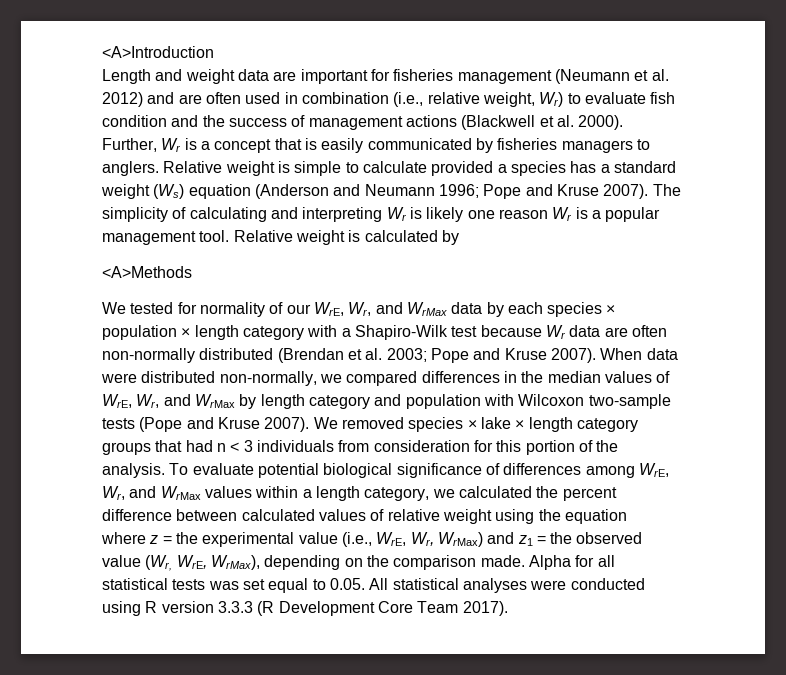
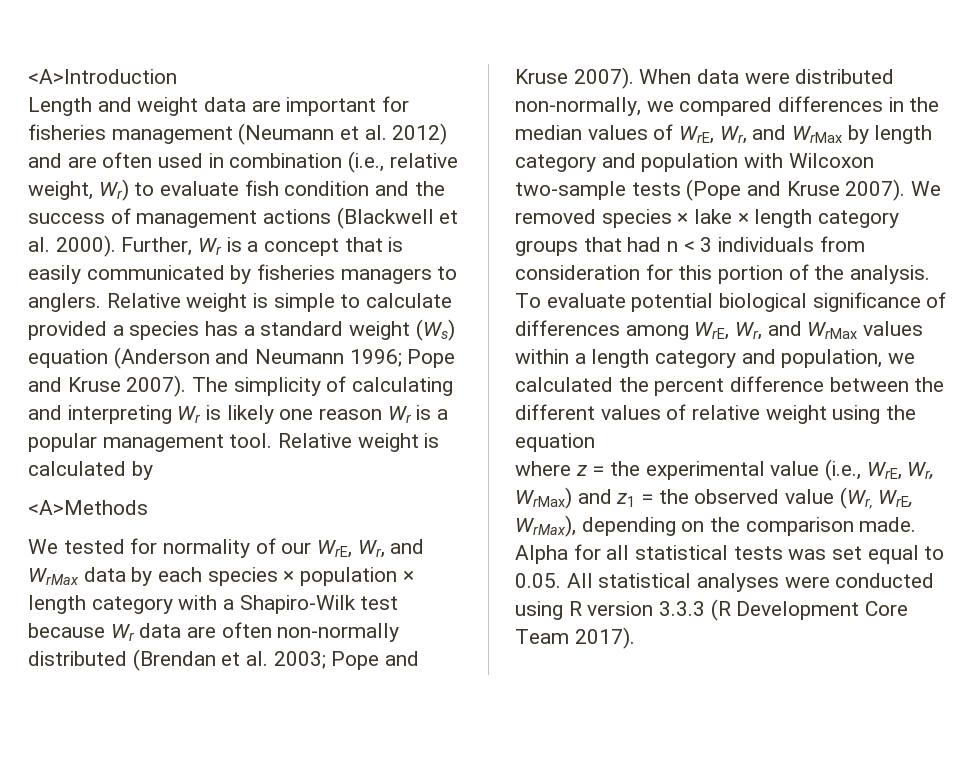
[364,487,430,501] category, -> [655,349,883,368] category and population,
[241,509,315,521] calculated -> [914,377,945,392] [515,404,595,420] the different

